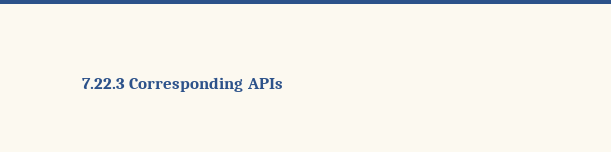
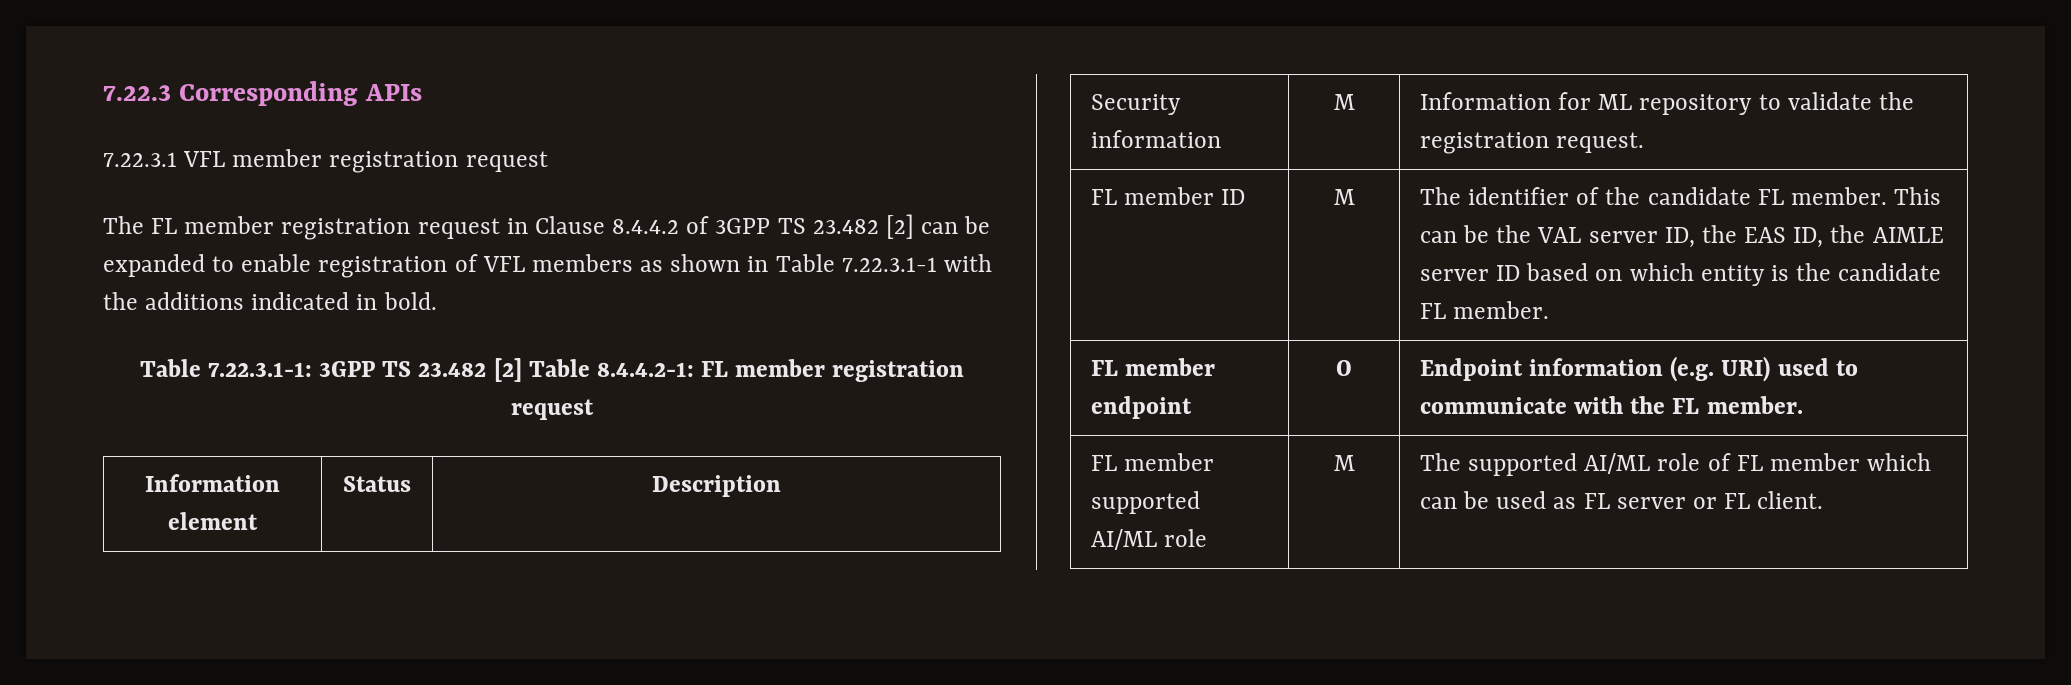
(283, 83) none -> [103,149,548,173] [103,214,991,240] [103,254,992,278] [103,292,437,310] [139,358,965,382] [511,399,594,420] [145,474,280,492] [168,512,258,530] [343,476,411,492] [652,475,781,497] [1091,94,1182,115] [1091,130,1222,148] [1333,94,1355,110] [1420,92,1914,115] [1420,132,1645,154] [1091,187,1246,205] [1333,189,1355,205] [1420,187,1942,205] [1420,225,1944,248] [1420,263,1942,286] [1420,301,1550,319] [1091,358,1216,376] [1091,396,1193,419] [1336,360,1352,376] [1420,356,1858,382] [1420,396,1803,414] [1091,453,1215,471] [1091,491,1201,514] [1091,529,1208,550] [1333,455,1355,471] [1420,453,1932,476] [1420,491,1824,509] // 7.22.3.1 VFL member registration request // The FL member registration request in Clause 8.4.4.2 of 3GPP TS 23.482 [2] can be expanded to enable registration of VFL members as shown in Table 7.22.3.1-1 with the additions indicated in bold. // Table 7.22.3.1-1: 3GPP TS 23.482 [2] Table 8.4.4.2-1: FL member registration request // Information element | Status | Description // Security information | M | Information for ML repository to validate the registration request. // FL member ID | M | The identifier of the candidate FL member. This can be the VAL server ID, the EAS ID, the AIMLE server ID based on which entity is the candidate FL member. // FL member endpoint | O | Endpoint information (e.g. URI) used to communicate with the FL member. // FL member supported AI/ML role | M | The supported AI/ML role of FL member which can be used as FL server or FL client.

